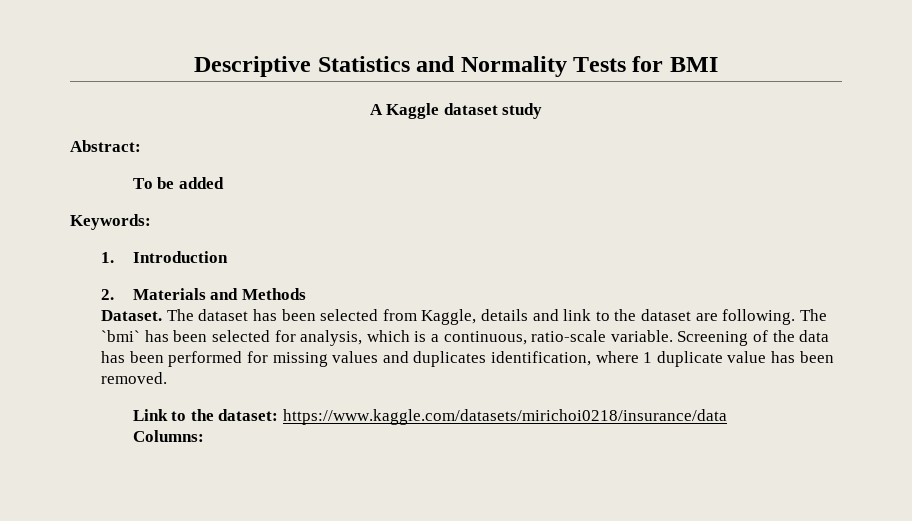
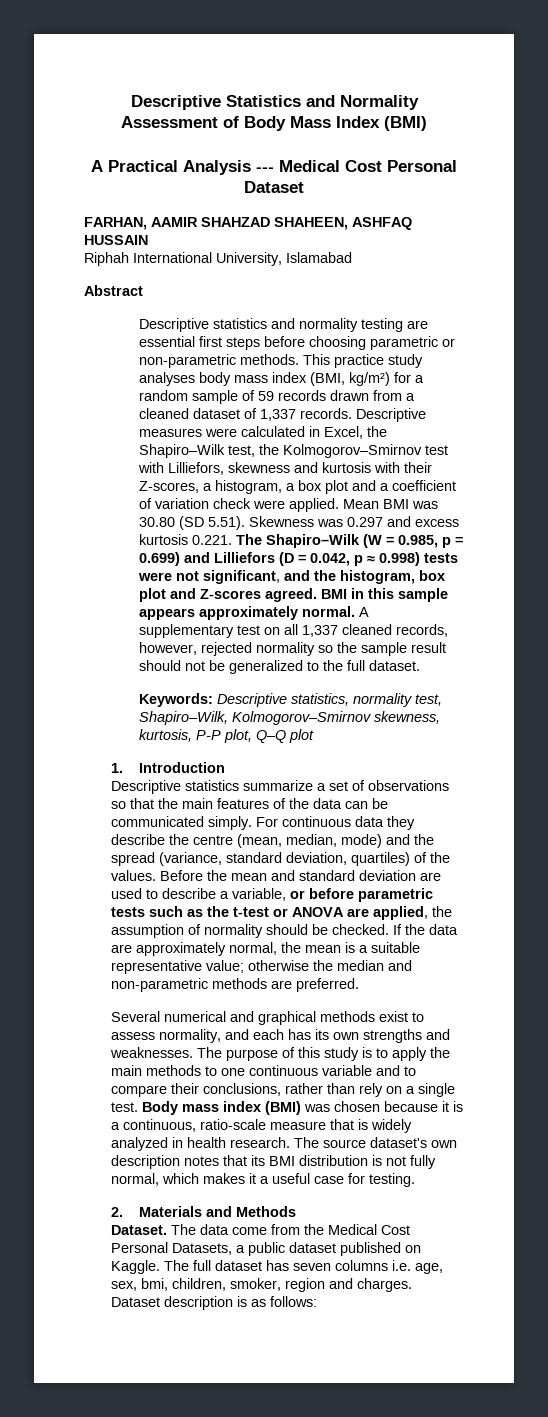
[572,56,718,72] [369,103,543,119] [70,140,141,152] [132,177,224,189] [70,214,151,230] [101,251,228,263] Tests for BMI // A Kaggle dataset study // Abstract: // To be added // Keywords: // 1. Introduction -> [121,116,427,131] [91,160,457,175] [244,181,304,193] [84,217,412,230] [84,235,148,245] [84,252,352,266] [84,285,143,296] [138,318,428,332] [138,336,455,350] [138,354,423,368] [138,372,424,386] [138,390,415,404] [138,408,426,422] [138,426,387,439] [138,444,448,458] [137,462,432,475] [138,480,456,494] [138,498,438,512] [138,516,459,530] [138,534,463,548] [138,552,458,566] [137,570,445,584] [138,588,448,602] [138,606,369,620] [138,624,448,638] [138,642,446,656] [138,660,420,674] [138,693,442,707] [138,711,440,725] [138,729,314,743] [111,762,225,773] [111,780,450,794] [111,798,389,809] [111,816,416,830] [111,834,435,848] [111,852,451,866] [111,870,442,881] [111,888,434,902] [111,906,453,920] [111,924,459,938] [111,942,421,956] [111,960,413,974] [111,978,360,992] [111,1011,425,1025] [111,1029,451,1043] [110,1047,451,1061] [111,1065,417,1076] [111,1083,456,1097] [111,1101,464,1115] [111,1119,413,1133] [111,1137,458,1151] [111,1155,437,1169] [111,1173,416,1187] Assessment of Body Mass Index (BMI) // A Practical Analysis --- Medical Cost Personal Dataset // FARHAN, AAMIR SHAHZAD SHAHEEN, ASHFAQ HUSSAIN // Riphah International University, Islamabad // Abstract // Descriptive statistics and normality testing are essential first steps before choosing parametric or non-parametric methods. This practice study analyses body mass index (BMI, kg/m²) for a random sample of 59 records drawn from a cleaned dataset of 1,337 records. Descriptive measures were calculated in Excel, the Shapiro–Wilk test, the Kolmogorov–Smirnov test with Lilliefors, skewness and kurtosis with their Z-scores, a histogram, a box plot and a coefficient of variation check were applied. Mean BMI was 30.80 (SD 5.51). Skewness was 0.297 and excess kurtosis 0.221. The Shapiro–Wilk (W = 0.985, p = 0.699) and Lilliefors (D = 0.042, p ≈ 0.998) tests were not significant, and the histogram, box plot and Z-scores agreed. BMI in this sample appears approximately normal. A supplementary test on all 1,337 cleaned records, however, rejected normality so the sample result should not be generalized to the full dataset. // Keywords: Descriptive statistics, normality test, Shapiro–Wilk, Kolmogorov–Smirnov skewness, kurtosis, P-P plot, Q–Q plot // 1. Introduction // Descriptive statistics summarize a set of observations so that the main features of the data can be communicated simply. For continuous data they describe the centre (mean, median, mode) and the spread (variance, standard deviation, quartiles) of the values. Before the mean and standard deviation are used to describe a variable, or before parametric tests such as the t-test or ANOVA are applied, the assumption of normality should be checked. If the data are approximately normal, the mean is a suitable representative value; otherwise the median and non-parametric methods are preferred. // Several numerical and graphical methods exist to assess normality, and each has its own strengths and weaknesses. The purpose of this study is to apply the main methods to one continuous variable and to compare their conclusions, rather than rely on a single test. Body mass index (BMI) was chosen because it is a continuous, ratio-scale measure that is widely analyzed in health research. The source dataset's own description notes that its BMI distribution is not fully normal, which makes it a useful case for testing.
[198,309,827,325] [101,330,830,346] [101,351,834,367] [101,372,168,384] [132,409,727,425] [132,430,204,442] dataset has been selected from Kaggle, details and link to the dataset are following. The `bmi` has been selected for analysis, which is a continuous, ratio-scale variable. Screening of the data has been performed for missing values and duplicates identification, where 1 duplicate value has been removed. // Link to the dataset: https://www.kaggle.com/datasets/mirichoi0218/insurance/data // Columns: -> [200,1224,411,1235] [111,1242,422,1256] [111,1260,444,1274] [111,1278,413,1292] [111,1296,318,1310] data come from the Medical Cost Personal Datasets, a public dataset published on Kaggle. The full dataset has seven columns i.e. age, sex, bmi, children, smoker, region and charges. Dataset description is as follows:

